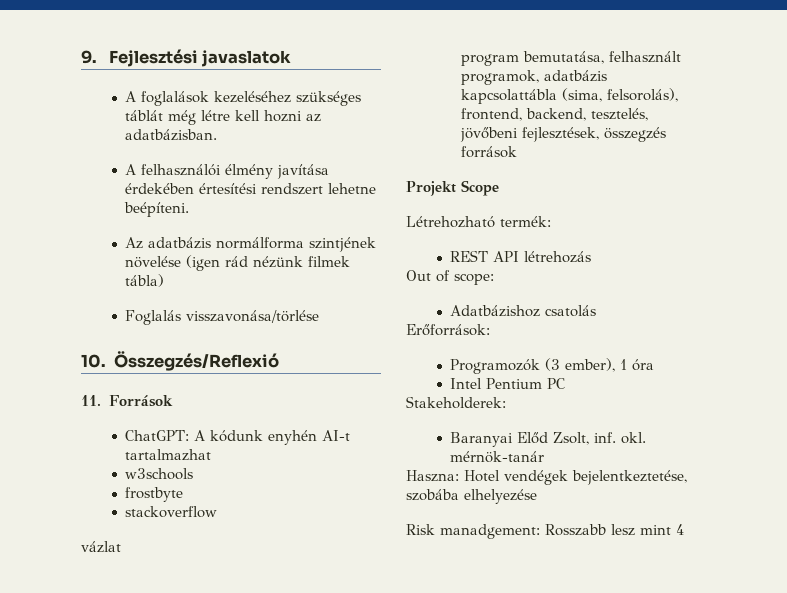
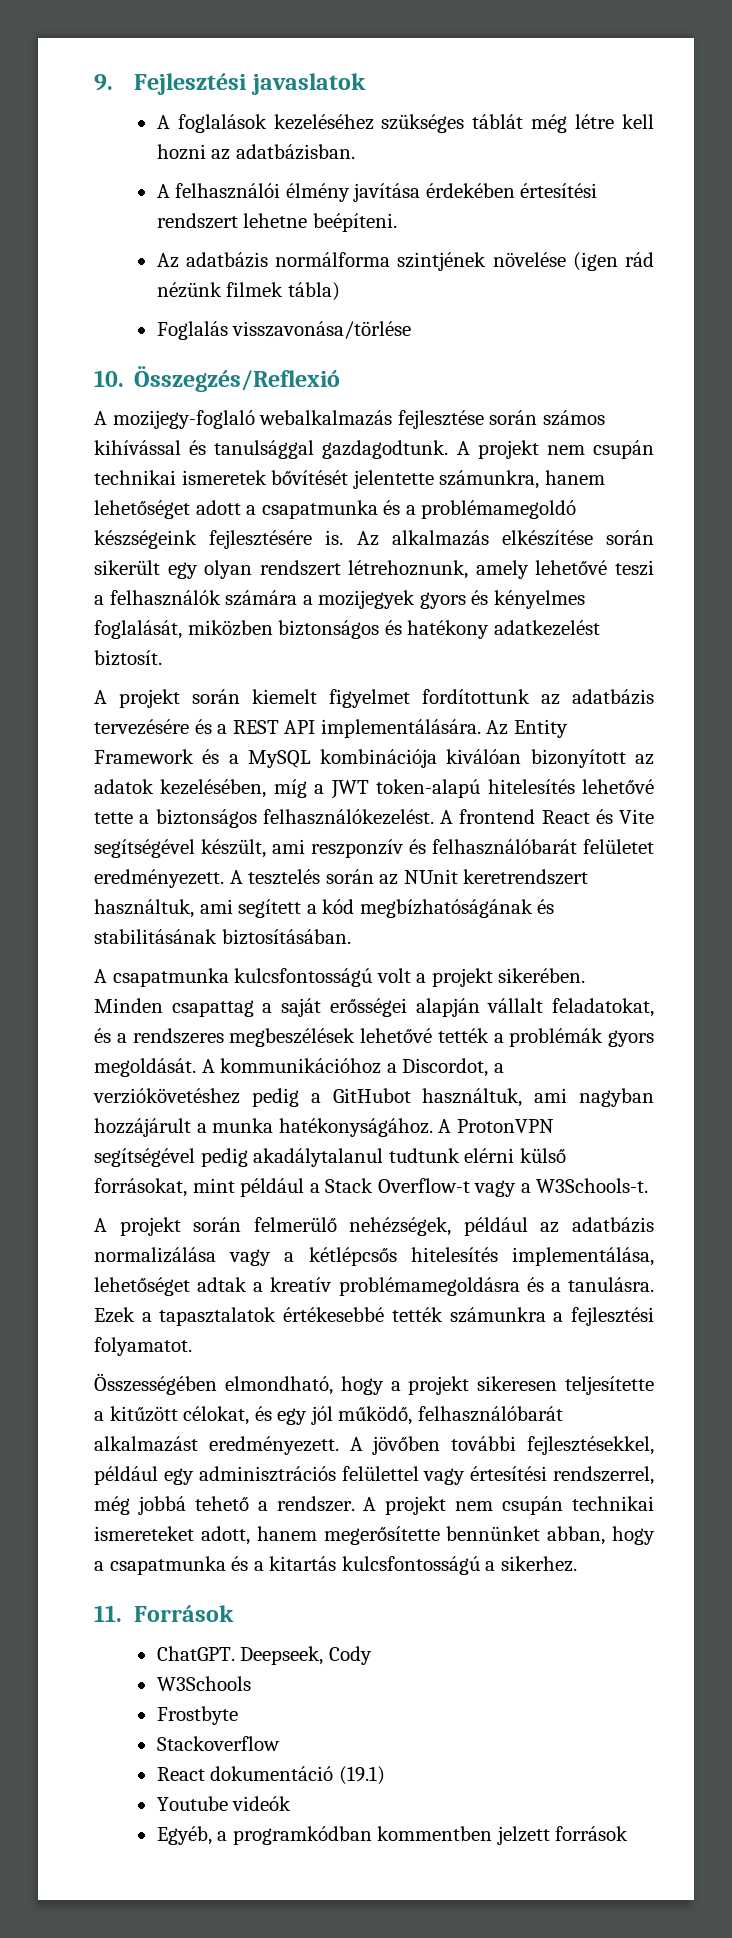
[81,395,173,407] [125,430,351,445] [125,449,212,461] [125,468,194,480] [125,487,184,502] [125,506,218,518] [81,541,121,553] [461,51,682,66] [461,70,608,85] [461,88,679,104] [461,108,649,121] [460,127,667,142] [461,146,518,158] [406,180,499,196] [406,216,551,228] [450,250,592,263] [406,270,494,285] [450,305,597,317] [406,324,490,336] [450,358,655,374] [450,378,566,389] [406,396,506,409] [450,432,647,447] [450,451,545,463] [406,470,687,485] [406,489,537,504] [406,524,684,539] 11. Források // ChatGPT: A kódunk enyhén AI-t tartalmazhat // w3schools // frostbyte // stackoverflow // vázlat // program bemutatása, felhasznált programok, adatbázis kapcsolattábla (sima, felsorolás), frontend, backend, tesztelés, jövőbeni fejlesztések, összegzés források // Projekt Scope // Létrehozható termék: // REST API létrehozás // Out of scope: // Adatbázishoz csatolás // Erőforrások: // Programozók (3 ember), 1 óra // Intel Pentium PC // Stakeholderek: // Baranyai Előd Zsolt, inf. okl. mérnök-tanár // Haszna: Hotel vendégek bejelentkeztetése, szobába elhelyezése // Risk manadgement: Rosszabb lesz mint 4 -> [94,410,605,429] [94,440,655,459] [94,470,605,489] [94,500,577,519] [94,530,654,549] [94,560,654,579] [94,590,585,609] [94,620,600,639] [94,650,162,666] [94,689,654,708] [94,719,568,738] [94,749,654,768] [94,779,654,799] [94,809,654,828] [94,839,654,858] [94,869,589,888] [94,899,555,918] [94,929,351,945] [94,968,586,987] [94,998,654,1017] [94,1028,654,1047] [94,1058,504,1077] [93,1088,654,1107] [94,1118,554,1137] [94,1148,566,1167] [94,1178,649,1197] [94,1217,654,1236] [94,1247,654,1266] [94,1277,654,1296] [94,1307,654,1326] [94,1337,192,1356] [94,1373,654,1395] [94,1406,563,1425] [94,1436,654,1455] [94,1466,654,1485] [94,1496,655,1515] [94,1526,655,1545] [94,1556,577,1575] [94,1605,235,1622] [156,1646,372,1665] [156,1676,251,1691] [156,1706,238,1725] [156,1736,280,1751] [156,1766,385,1785] [156,1796,292,1811] [156,1826,629,1845] A mozijegy-foglaló webalkalmazás fejlesztése során számos kihívással és tanulsággal gazdagodtunk. A projekt nem csupán technikai ismeretek bővítését jelentette számunkra, hanem lehetőséget adott a csapatmunka és a problémamegoldó készségeink fejlesztésére is. Az alkalmazás elkészítése során sikerült egy olyan rendszert létrehoznunk, amely lehetővé teszi a felhasználók számára a mozijegyek gyors és kényelmes foglalását, miközben biztonságos és hatékony adatkezelést biztosít. // A projekt során kiemelt figyelmet fordítottunk az adatbázis tervezésére és a REST API implementálására. Az Entity Framework és a MySQL kombinációja kiválóan bizonyított az adatok kezelésében, míg a JWT token-alapú hitelesítés lehetővé tette a biztonságos felhasználókezelést. A frontend React és Vite segítségével készült, ami reszponzív és felhasználóbarát felületet eredményezett. A tesztelés során az NUnit keretrendszert használtuk, ami segített a kód megbízhatóságának és stabilitásának biztosításában. // A csapatmunka kulcsfontosságú volt a projekt sikerében. Minden csapattag a saját erősségei alapján vállalt feladatokat, és a rendszeres megbeszélések lehetővé tették a problémák gyors megoldását. A kommunikációhoz a Discordot, a verziókövetéshez pedig a GitHubot használtuk, ami nagyban hozzájárult a munka hatékonyságához. A ProtonVPN segítségével pedig akadálytalanul tudtunk elérni külső forrásokat, mint például a Stack Overflow-t vagy a W3Schools-t. // A projekt során felmerülő nehézségek, például az adatbázis normalizálása vagy a kétlépcsős hitelesítés implementálása, lehetőséget adtak a kreatív problémamegoldásra és a tanulásra. Ezek a tapasztalatok értékesebbé tették számunkra a fejlesztési folyamatot. // Összességében elmondható, hogy a projekt sikeresen teljesítette a kitűzött célokat, és egy jól működő, felhasználóbarát alkalmazást eredményezett. A jövőben további fejlesztésekkel, például egy adminisztrációs felülettel vagy értesítési rendszerrel, még jobbá tehető a rendszer. A projekt nem csupán technikai ismereteket adott, hanem megerősítette bennünket abban, hogy a csapatmunka és a kitartás kulcsfontosságú a sikerhez. // 11. Források // ChatGPT. Deepseek, Cody // W3Schools // Frostbyte // Stackoverflow // React dokumentáció (19.1) // Youtube videók // Egyéb, a programkódban kommentben jelzett források

